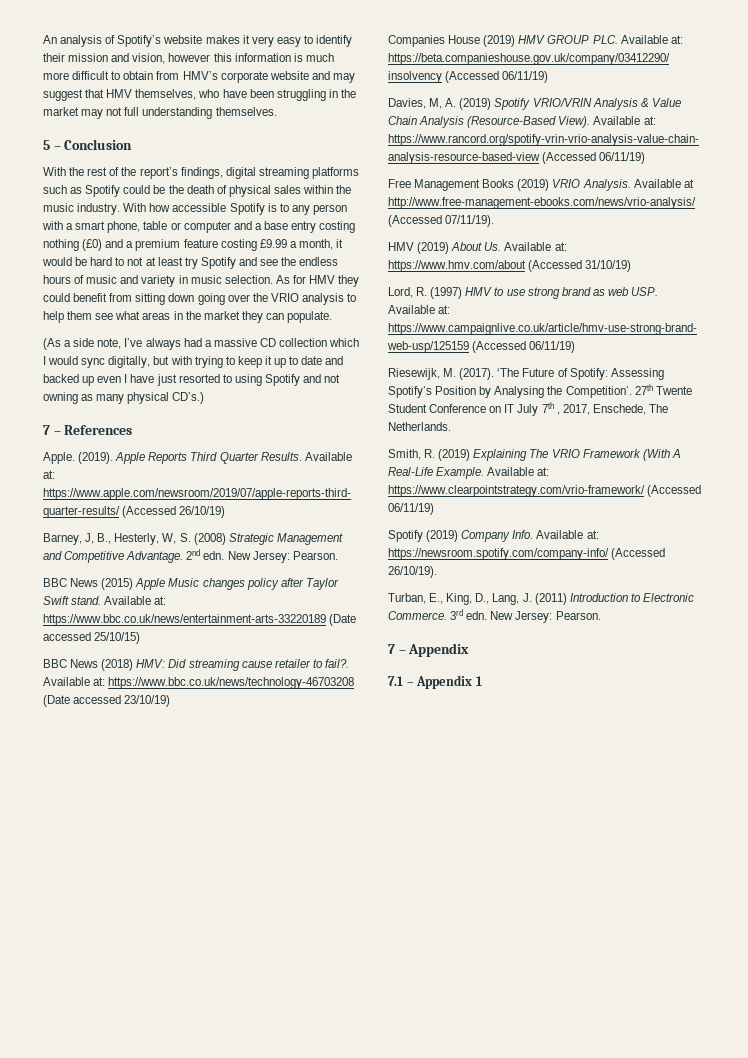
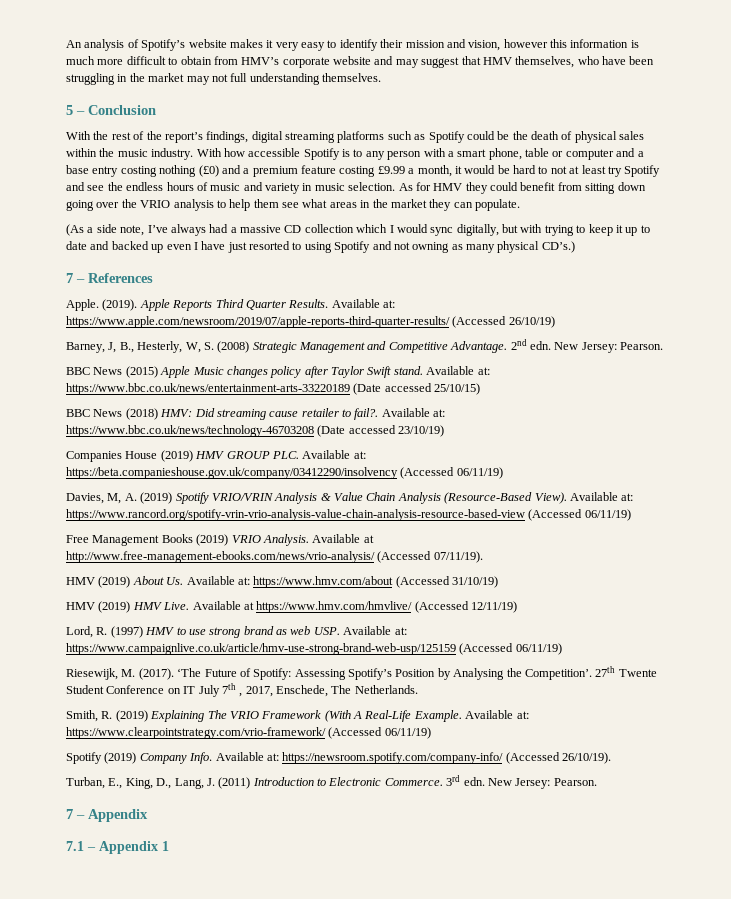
(632, 266) none -> [66,601,517,613] // HMV (2019) HMV Live. Available at https://www.hmv.com/hmvlive/ (Accessed 12/11/19)

